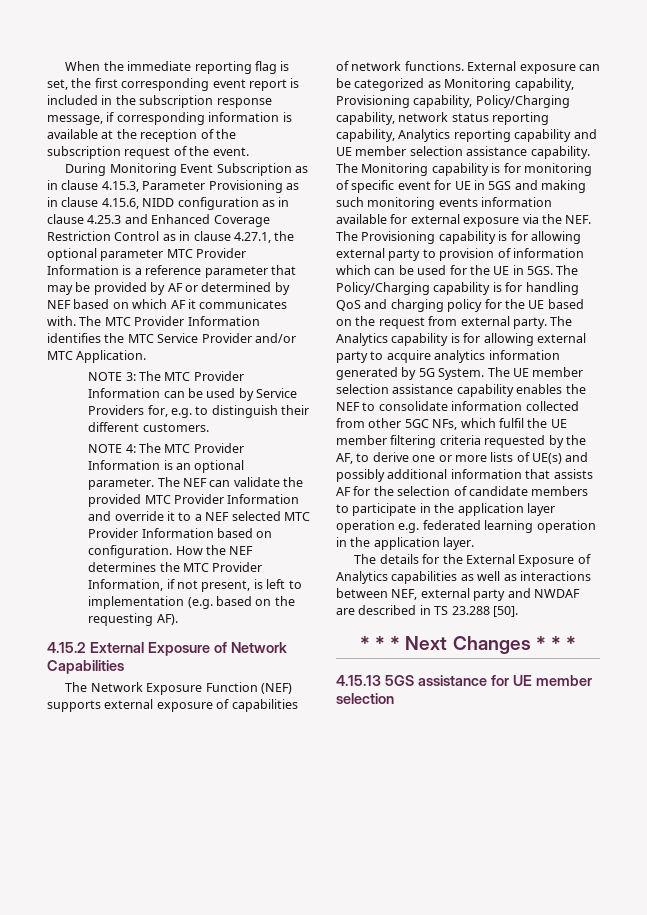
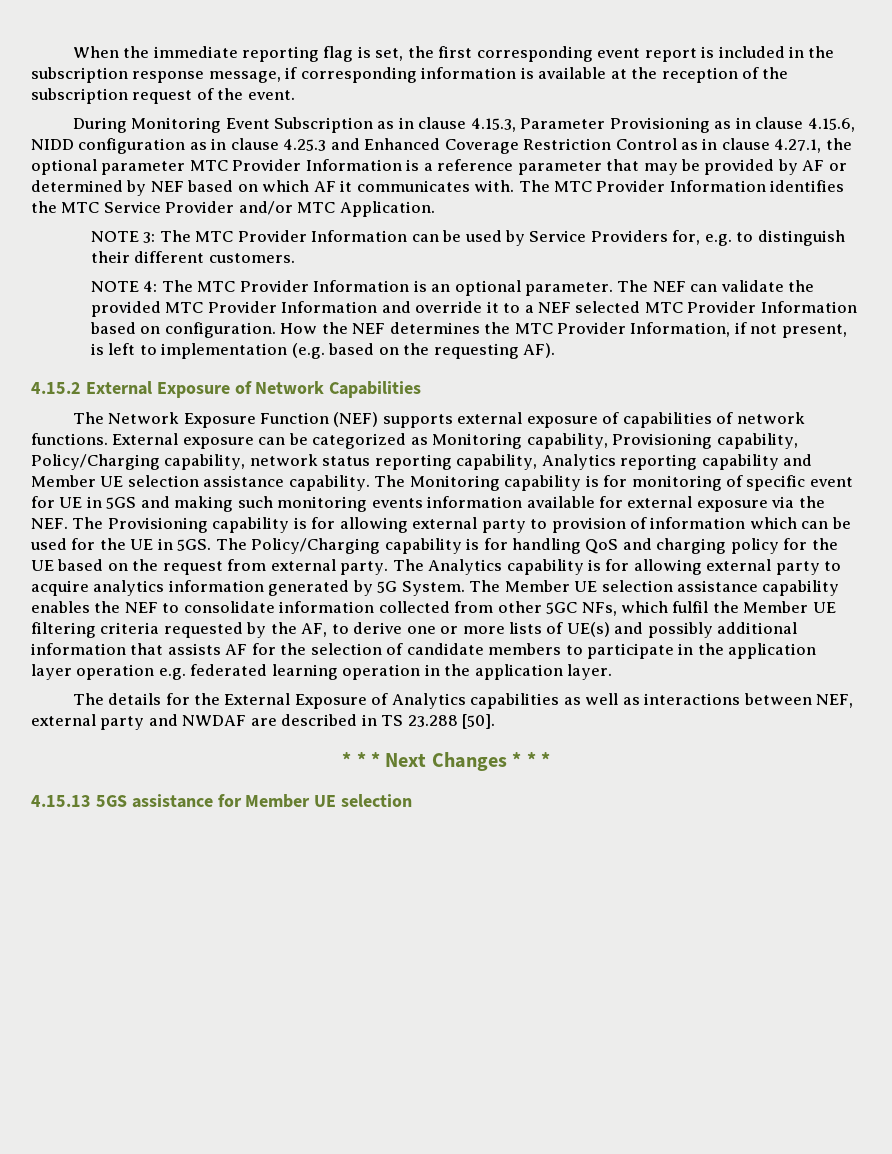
[336,146,407,156] UE member -> [31,475,124,487] Member UE
[512,367,584,377] UE member -> [504,580,598,592] Member UE
[550,419,567,428] [336,435,387,445] UE member -> [743,601,836,613] Member UE
[512,675,592,686] UE member -> [245,794,337,808] Member UE

